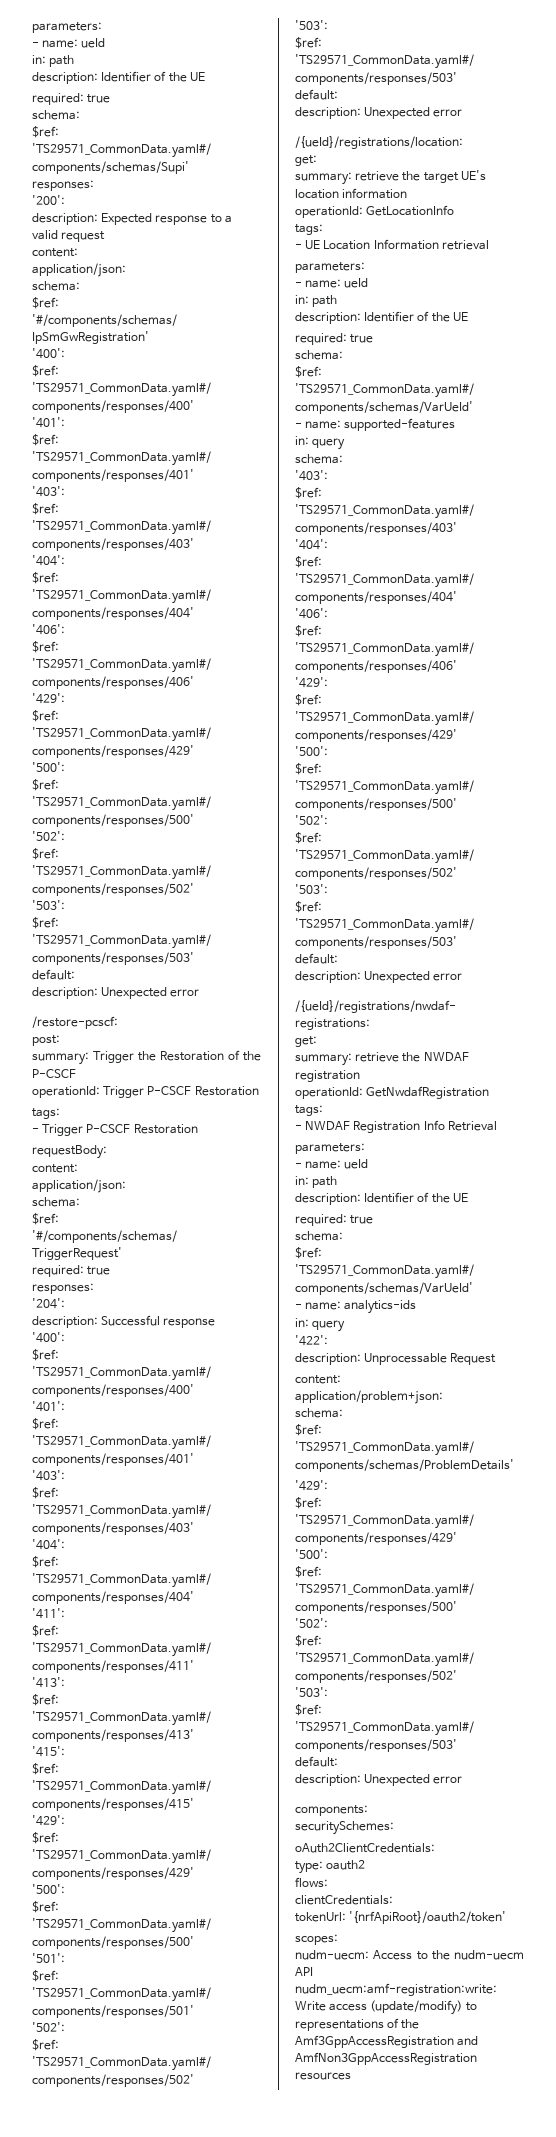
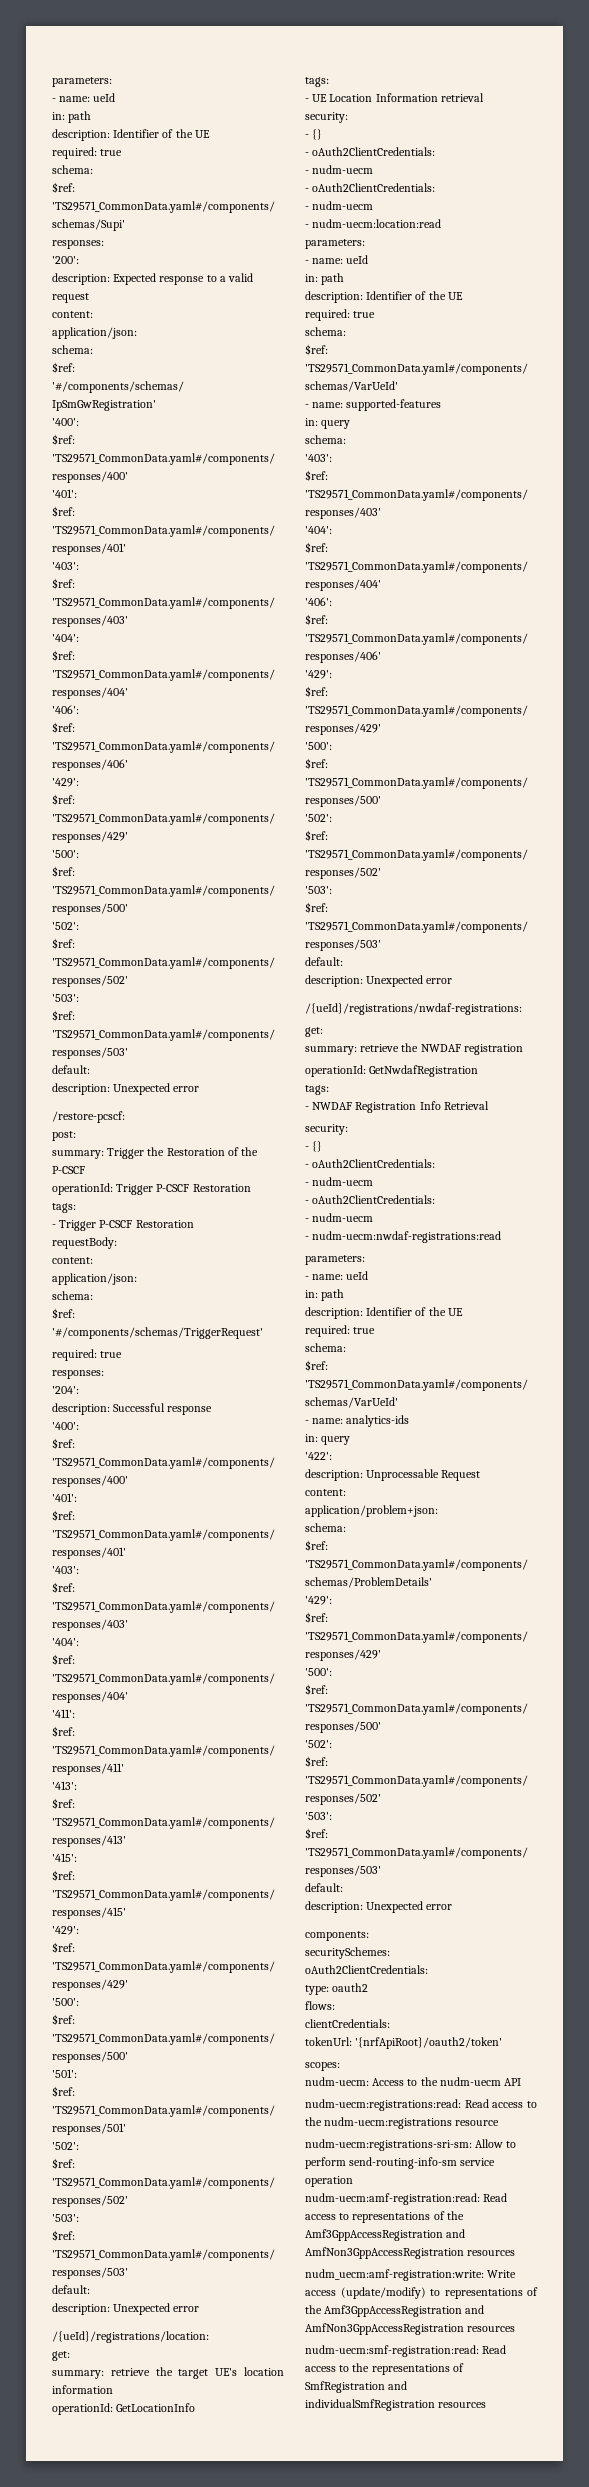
(489, 245) none -> [305,112,348,123] [305,129,323,140] [305,147,436,156] [305,165,374,174] [305,183,436,192] [305,201,374,210] [305,219,442,228] // security: // - {} // - oAuth2ClientCredentials: // - nudm-uecm // - oAuth2ClientCredentials: // - nudm-uecm // - nudm-uecm:location:read
(497, 1126) none -> [305,1124,348,1135] [305,1141,323,1152] [305,1159,436,1168] [305,1177,374,1186] [305,1195,436,1204] [305,1213,374,1222] [305,1231,502,1243] // security: // - {} // - oAuth2ClientCredentials: // - nudm-uecm // - oAuth2ClientCredentials: // - nudm-uecm // - nudm-uecm:nwdaf-registrations:read
(313, 1971) none -> [305,2099,537,2111] [305,2117,500,2129] [305,2139,517,2151] [305,2157,496,2169] [305,2176,353,2187] [305,2193,508,2205] [305,2211,464,2223] [305,2229,466,2241] [305,2247,516,2259] // nudm-uecm:registrations:read: Read access to the nudm-uecm:registrations resource // nudm-uecm:registrations-sri-sm: Allow to perform send-routing-info-sm service operation // nudm-uecm:amf-registration:read: Read access to representations of the Amf3GppAccessRegistration and AmfNon3GppAccessRegistration resources
(351, 2076) none -> [305,2345,507,2357] [305,2363,464,2375] [305,2381,408,2393] [305,2399,487,2411] // nudm-uecm:smf-registration:read: Read access to the representations of SmfRegistration and individualSmfRegistration resources

